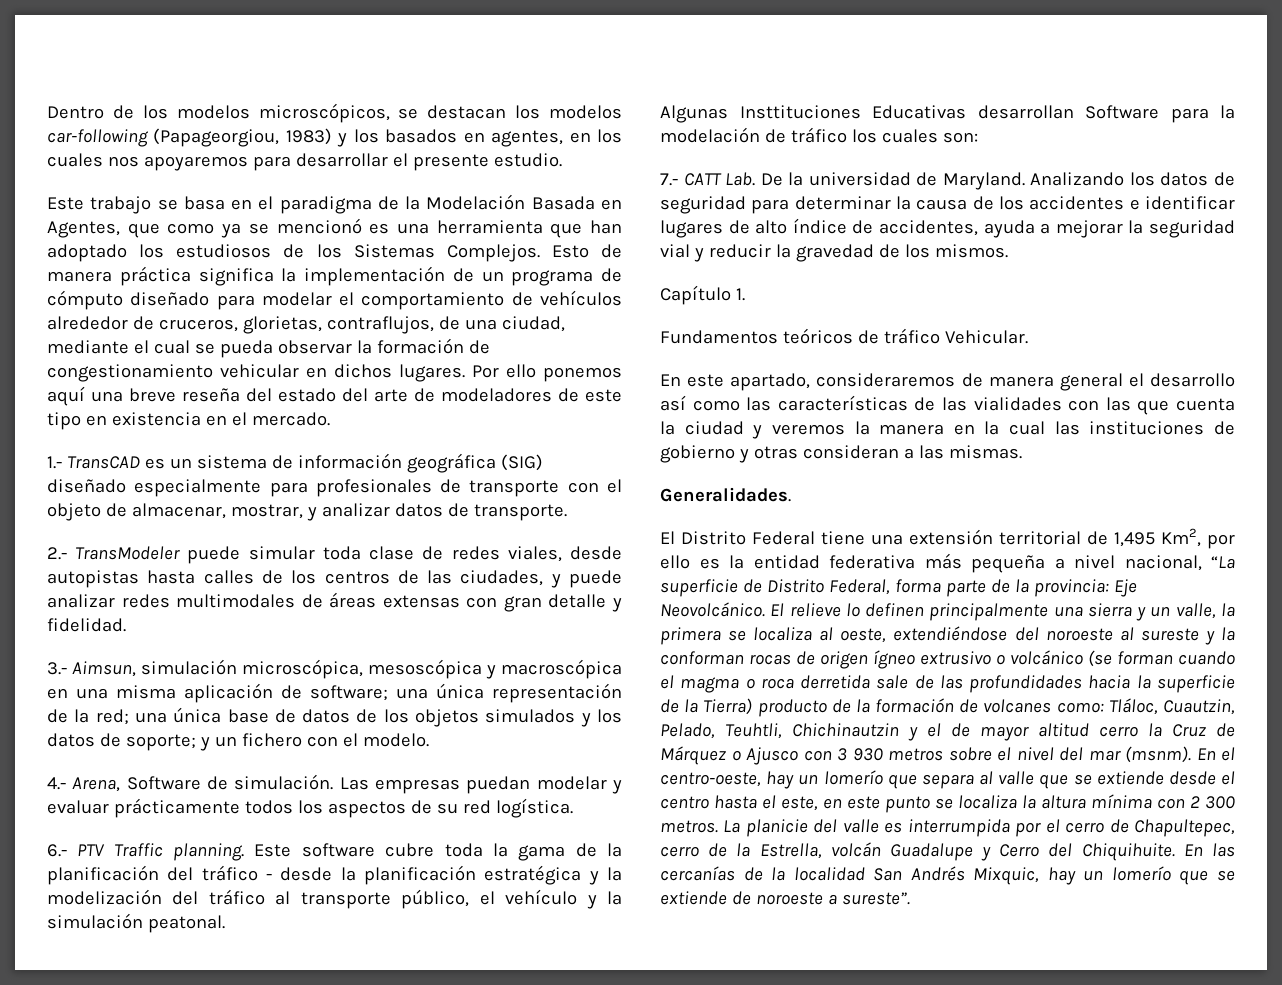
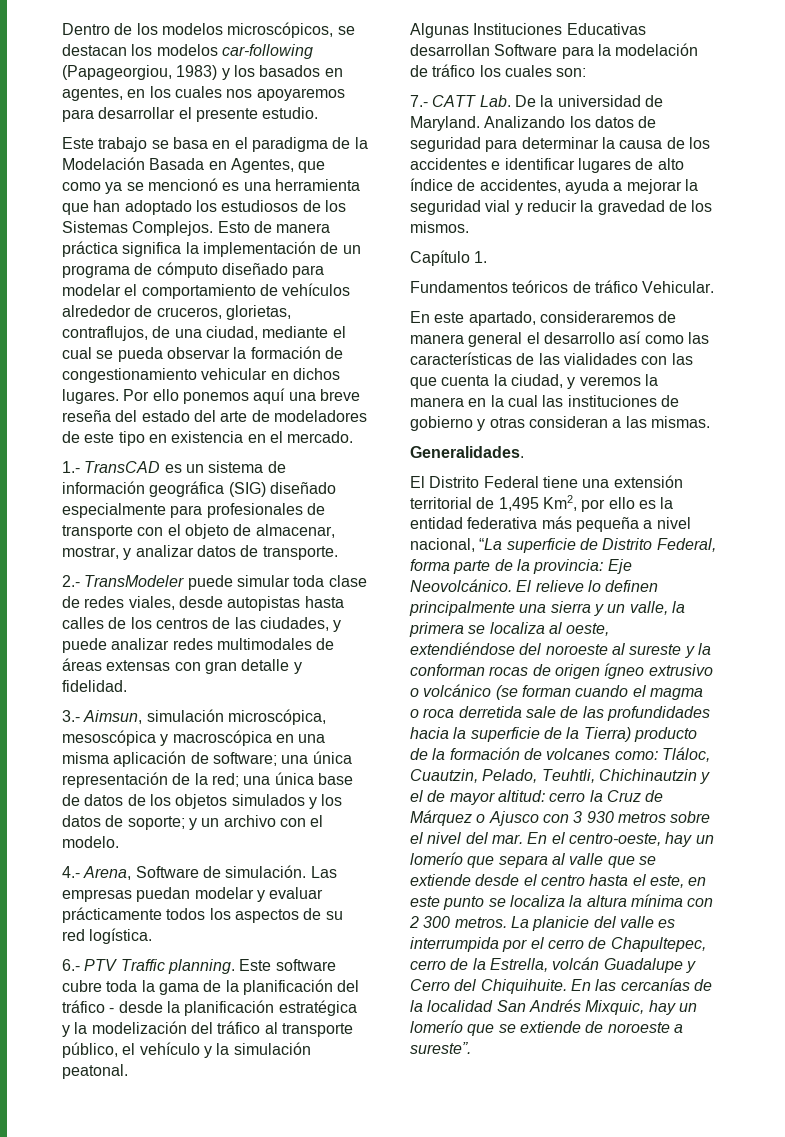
[241,733,302,747] fichero -> [223,815,276,827] archivo
[739,105,861,119] Insttituciones -> [473,23,563,35] Instituciones
[684,421,744,435] ciudad -> [510,374,563,388] ciudad,
[1038,723,1089,737] altitud -> [497,790,545,802] altitud:
[1088,746,1191,763] mar (msnm). -> [491,834,523,844] mar.

